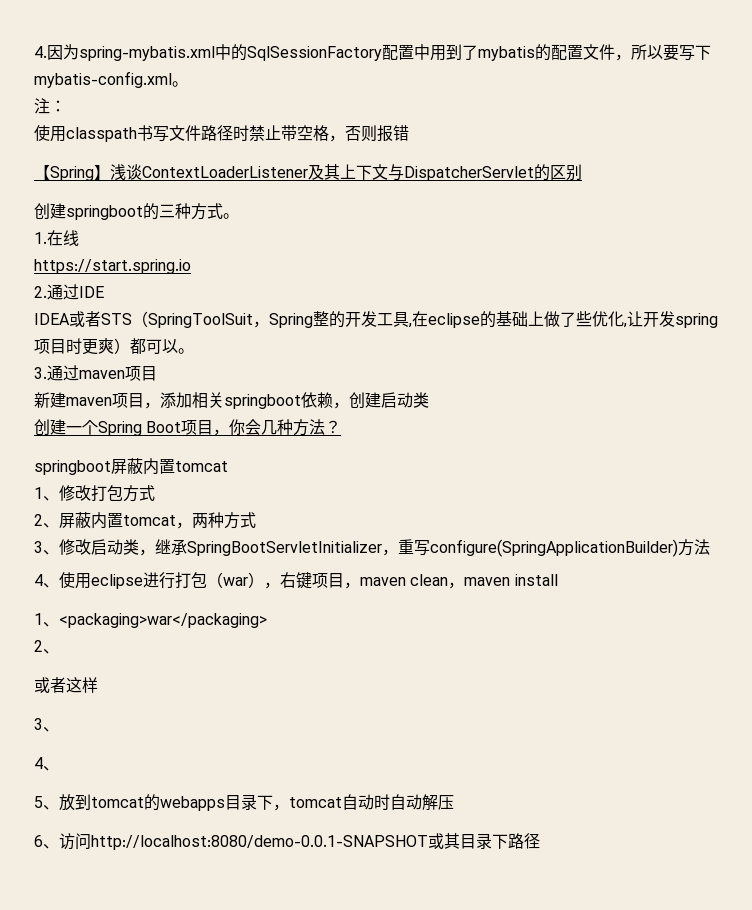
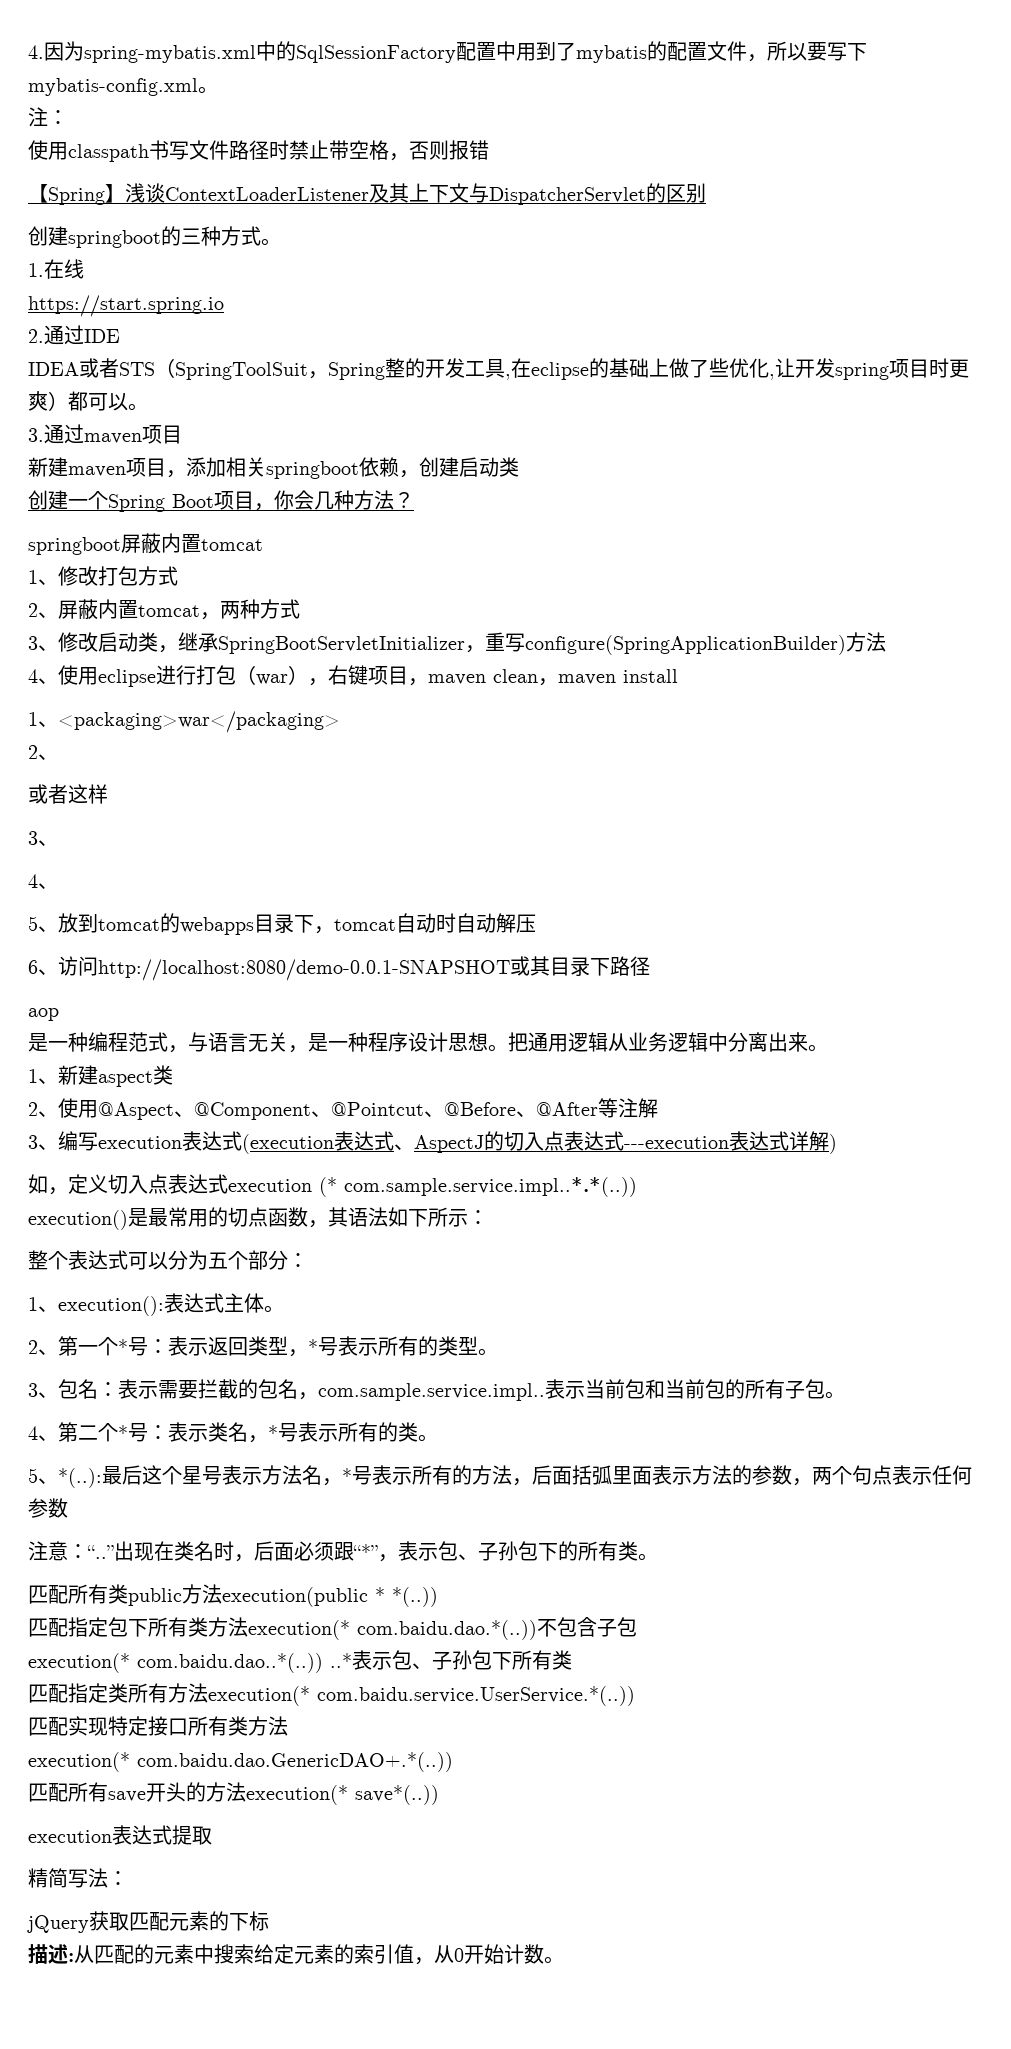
(540, 841) none -> [28,1008,59,1021] [28,1032,828,1053] [28,1065,173,1087] [28,1098,658,1120] [28,1131,837,1154] [28,1174,637,1197] [28,1207,488,1230] [28,1250,308,1270] [28,1293,284,1316] [28,1336,498,1357] [28,1379,845,1401] [28,1422,438,1443] [28,1465,972,1488] [28,1498,68,1518] [28,1541,658,1562] [28,1584,438,1607] [28,1617,637,1640] [28,1650,572,1673] [28,1683,635,1706] [28,1716,288,1736] [28,1752,453,1772] [28,1782,439,1805] [28,1825,212,1845] [28,1868,128,1888] [27,1911,269,1933] [28,1944,564,1965] // aop // 是一种编程范式，与语言无关，是一种程序设计思想。把通用逻辑从业务逻辑中分离出来。 // 1、新建aspect类 // 2、使用@Aspect、@Component、@Pointcut、@Before、@After等注解 // 3、编写execution表达式(execution表达式、AspectJ的切入点表达式---execution表达式详解) // 如，定义切入点表达式execution (* com.sample.service.impl..*.*(..)) // execution()是最常用的切点函数，其语法如下所示： // 整个表达式可以分为五个部分： // 1、execution():表达式主体。 // 2、第一个*号：表示返回类型，*号表示所有的类型。 // 3、包名：表示需要拦截的包名，com.sample.service.impl..表示当前包和当前包的所有子包。 // 4、第二个*号：表示类名，*号表示所有的类。 // 5、*(..):最后这个星号表示方法名，*号表示所有的方法，后面括弧里面表示方法的参数，两个句点表示任何参数 // 注意：“..”出现在类名时，后面必须跟“*”，表示包、子孙包下的所有类。 // 匹配所有类public方法execution(public * *(..)) // 匹配指定包下所有类方法execution(* com.baidu.dao.*(..))不包含子包 // execution(* com.baidu.dao..*(..)) ..*表示包、子孙包下所有类 // 匹配指定类所有方法execution(* com.baidu.service.UserService.*(..)) // 匹配实现特定接口所有类方法 // execution(* com.baidu.dao.GenericDAO+.*(..)) // 匹配所有save开头的方法execution(* save*(..)) // execution表达式提取 // 精简写法： // jQuery获取匹配元素的下标 // 描述:从匹配的元素中搜索给定元素的索引值，从0开始计数。

